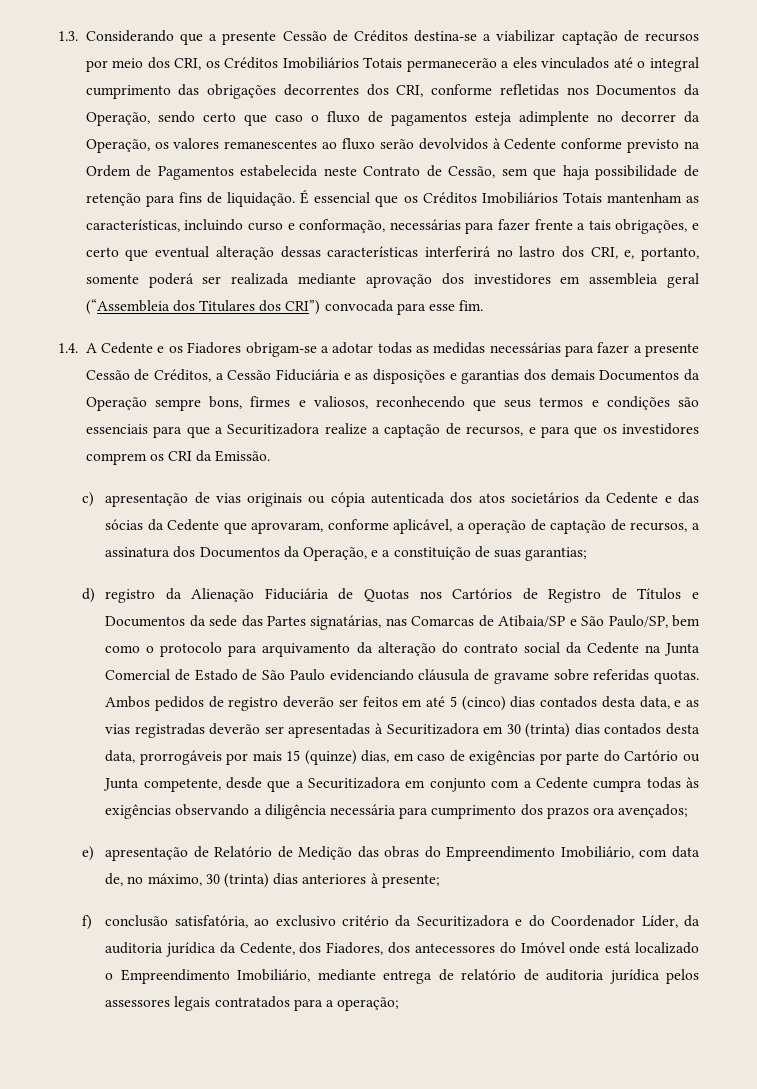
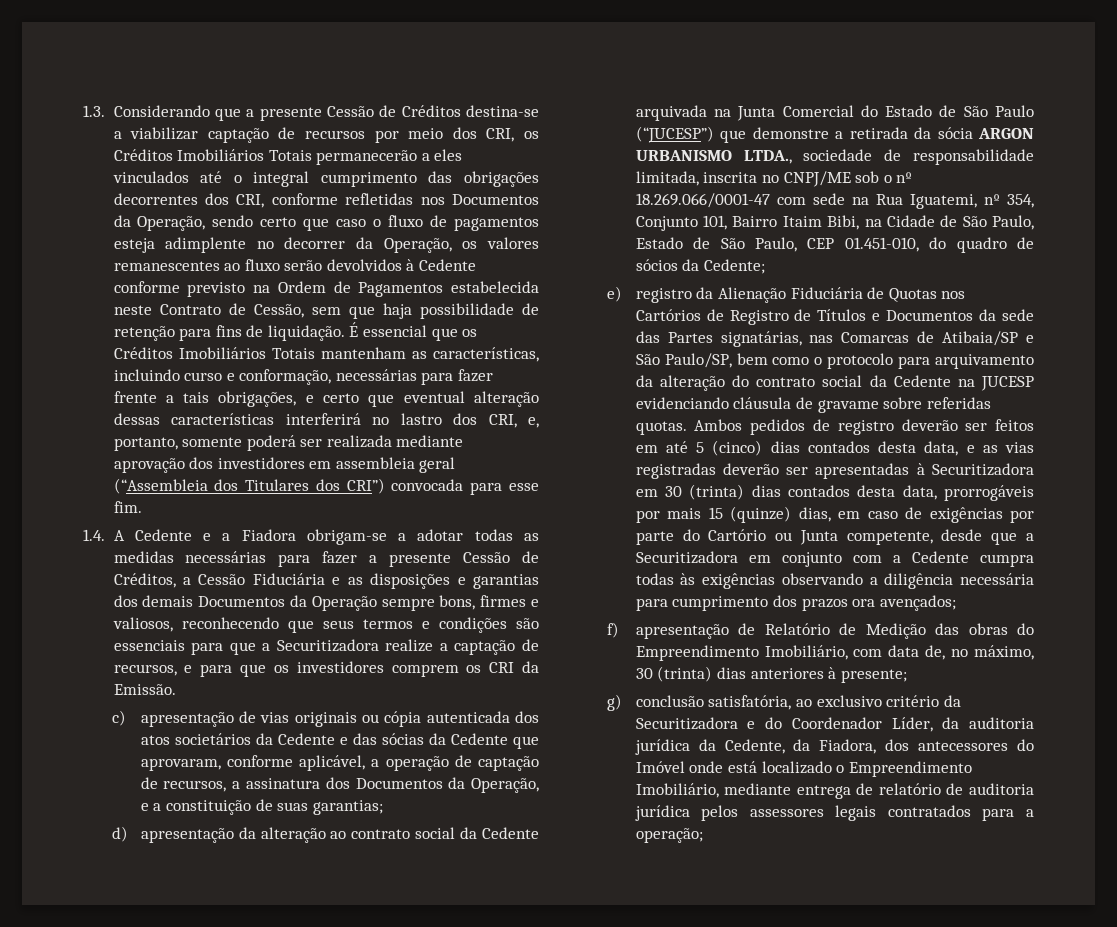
[168,342,242,354] os Fiadores -> [222,529,296,541] a Fiadora
(95, 595) none -> [140,827,540,843] [635,105,1034,121] [635,126,1034,143] [635,149,1034,165] [635,171,913,187] [635,193,1034,209] [635,215,1034,231] [635,237,1034,253] [635,259,765,274] [606,286,622,302] apresentação da alteração ao contrato social da Cedente arquivada na Junta Comercial do Estado de São Paulo (“JUCESP”) que demonstre a retirada da sócia ARGON URBANISMO LTDA., sociedade de responsabilidade limitada, inscrita no CNPJ/ME sob o nº 18.269.066/0001-47 com sede na Rua Iguatemi, nº 354, Conjunto 101, Bairro Itaim Bibi, na Cidade de São Paulo, Estado de São Paulo, CEP 01.451-010, do quadro de sócios da Cedente; // e)
[663,643,700,656] [105,669,325,681] Junta Comercial de Estado de São Paulo -> [981,376,1034,391] JUCESP
[81,846,94,861] e) -> [606,622,619,638] f)
[81,915,92,930] f) -> [606,694,622,711] g)
[299,942,384,955] dos Fiadores, -> [793,739,877,754] da Fiadora,

